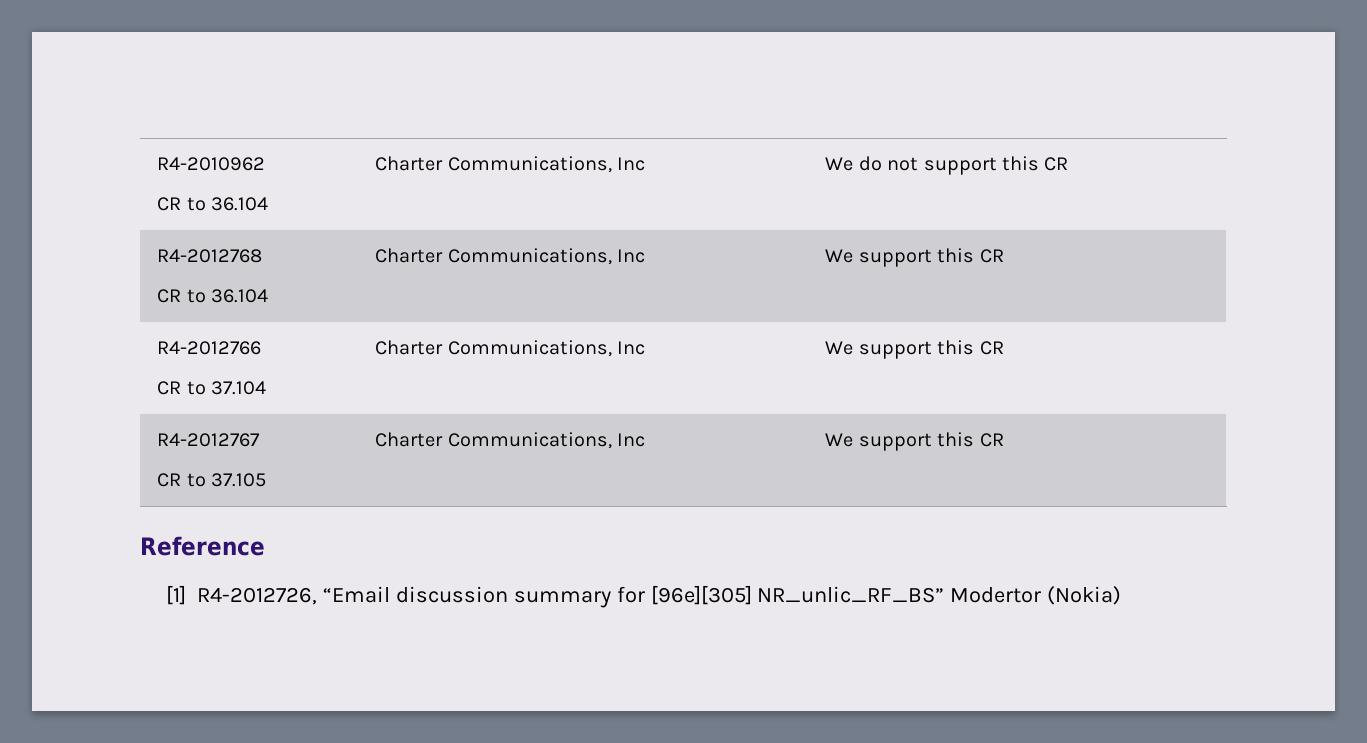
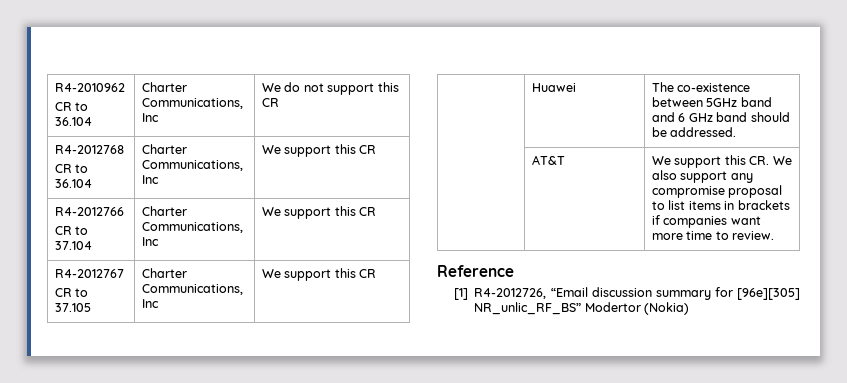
(1004, 440) none -> [532,83,577,92] [652,82,751,92] [652,97,772,107] [652,112,790,122] [652,127,737,137] [532,155,566,165] [652,155,792,168] [652,170,753,183] [652,185,783,198] [652,200,790,210] [652,215,761,228] [652,231,775,240] // | Huawei | The co-existence between 5GHz band and 6 GHz band should be addressed. // | AT&T | We support this CR. We also support any compromise proposal to list items in brackets if companies want more time to review.

